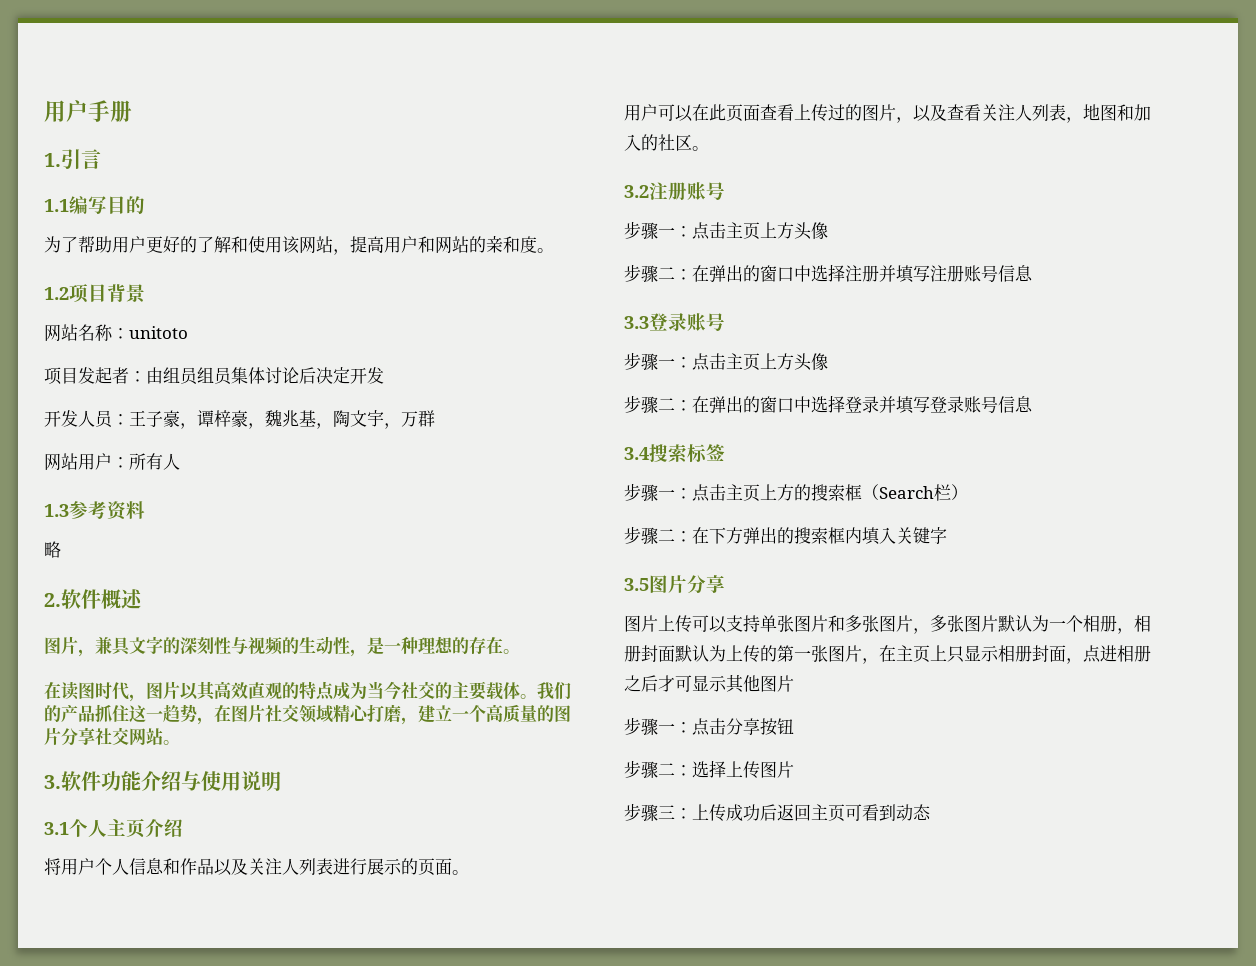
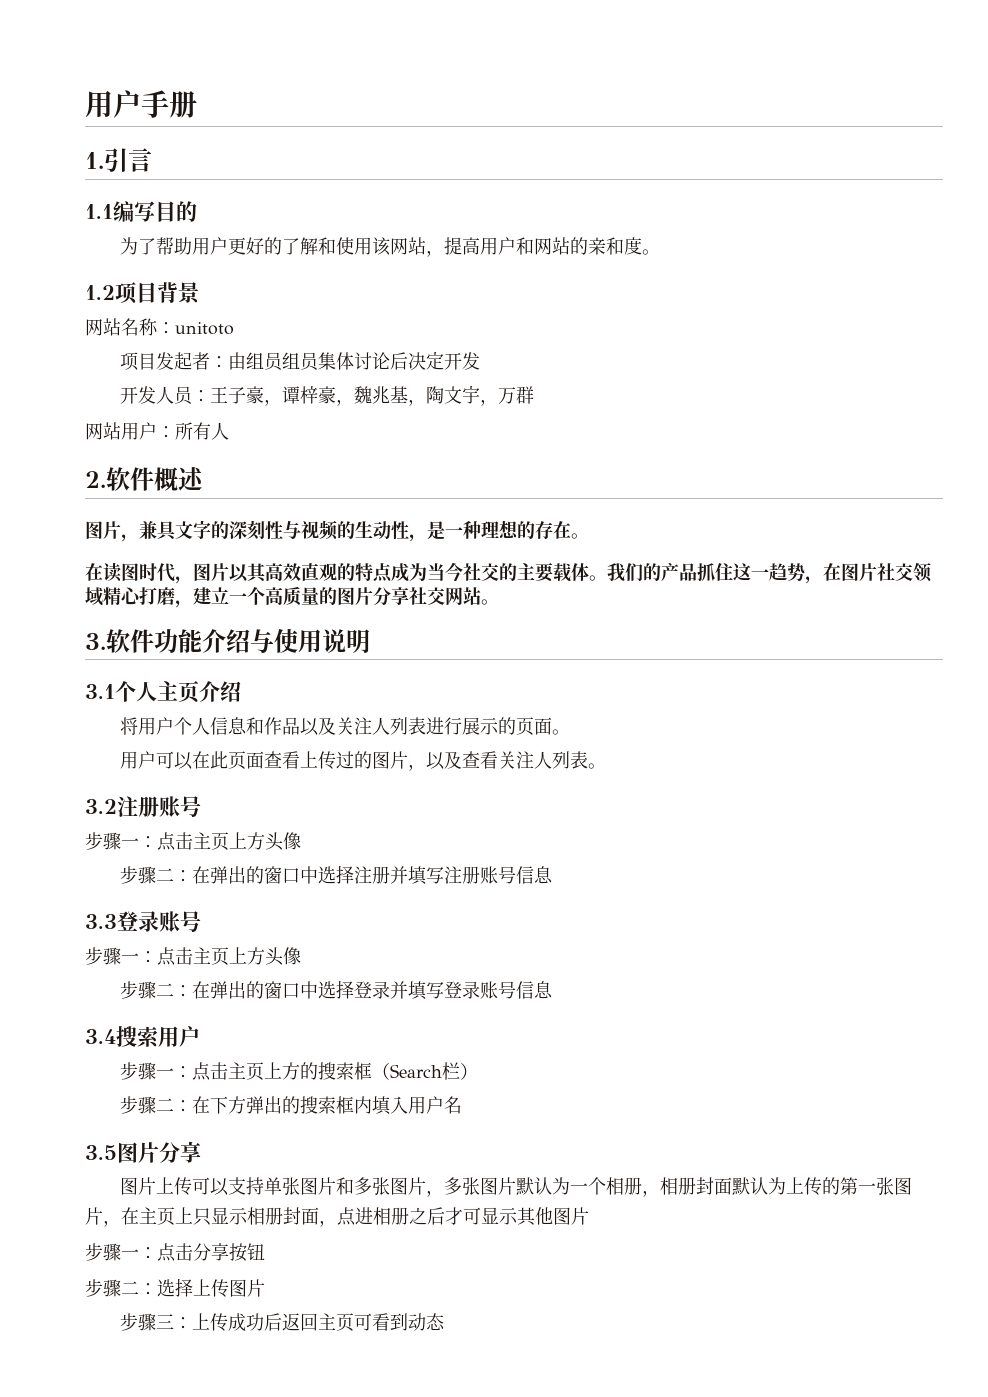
[44,501,145,520] [44,541,61,558] // 1.3参考资料 // 略 -> (229, 431) none
[1066,104,1151,123] [624,134,692,151] ，地图和加入的社区 -> (589, 760) none
[687,444,725,463] 标签 -> [158,1026,200,1047] 用户
[896,527,947,544] 关键字 -> [408,1096,463,1114] 用户名

